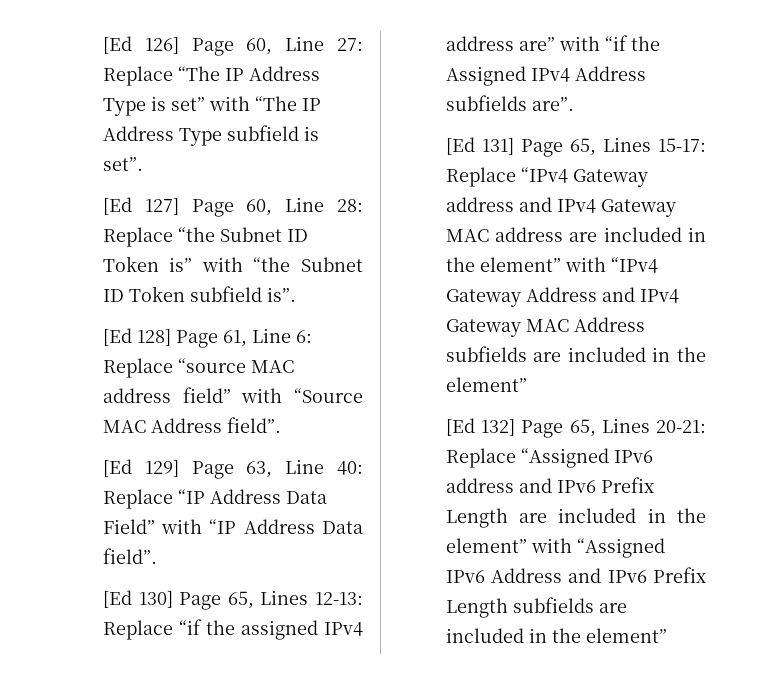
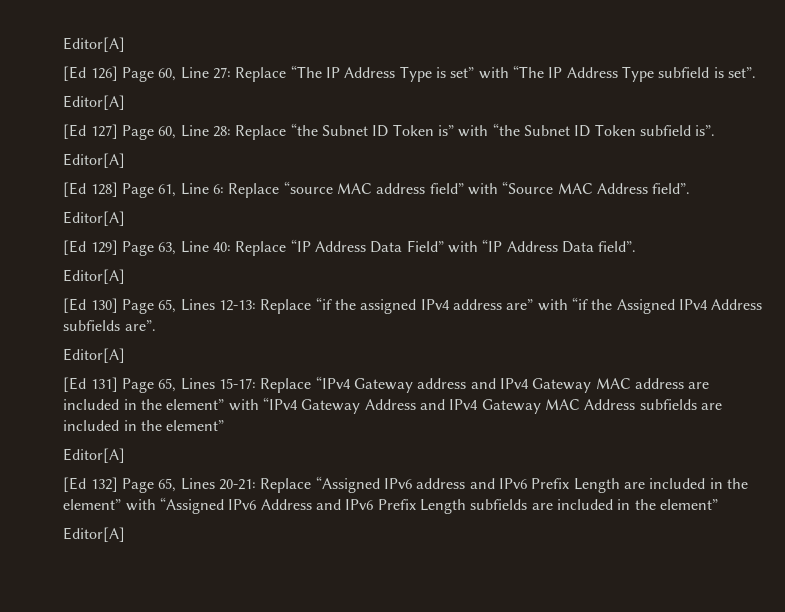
(102, 45) none -> [63,37,126,52] Editor[A] //
(143, 164) none -> [63,95,126,110] // Editor[A]
(296, 294) none -> [63,153,126,168] // Editor[A]
(281, 425) none -> [63,211,126,226] // Editor[A]
(157, 556) none -> [63,269,126,284] // Editor[A]
(574, 104) none -> [63,348,126,363] // Editor[A]
(527, 384) none -> [63,448,126,463] // Editor[A]
(667, 635) none -> [63,527,126,542] // Editor[A]

